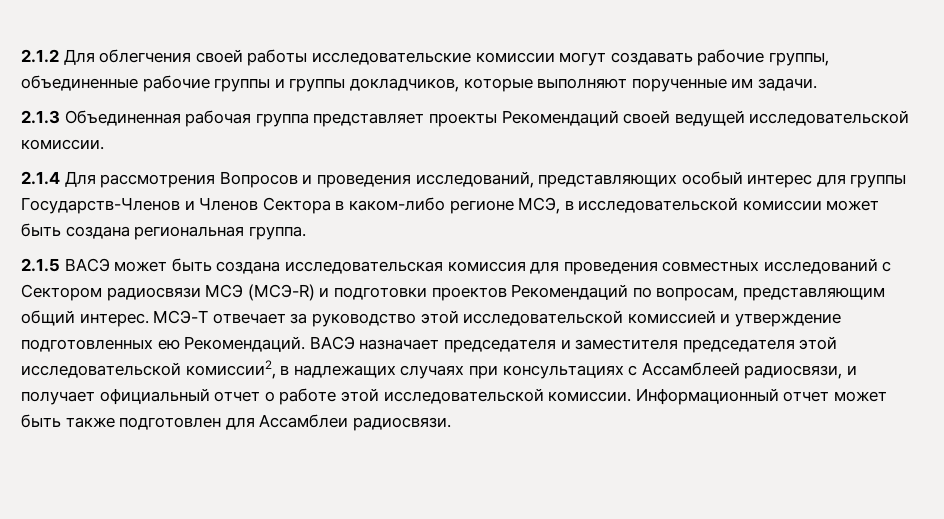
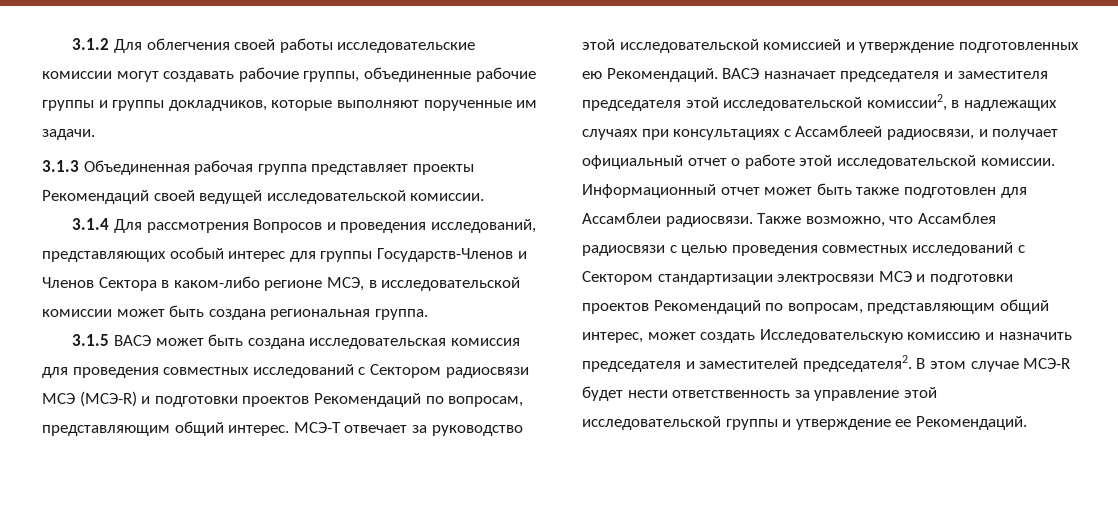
[21,49,59,63] 2.1.2 -> [72,38,110,50] 3.1.2
[21,110,60,124] 2.1.3 -> [42,160,79,172] 3.1.3
[21,171,60,185] 2.1.4 -> [72,218,110,230] 3.1.4
[21,258,60,272] 2.1.5 -> [72,334,110,346] 3.1.5
(451, 424) none -> [757,212,996,227] [582,242,1025,256] [582,271,1013,285] [582,299,1049,314] [582,329,1072,343] [582,355,1071,372] [582,386,937,401] [582,416,1027,430] Также возможно, что Ассамблея радиосвязи с целью проведения совместных исследований с Сектором стандартизации электросвязи МСЭ и подготовки проектов Рекомендаций по вопросам, представляющим общий интерес, может создать Исследовательскую комиссию и назначить председателя и заместителей председателя2. В этом случае МСЭ-R будет нести ответственность за управление этой исследовательской группы и утверждение ее Рекомендаций.

